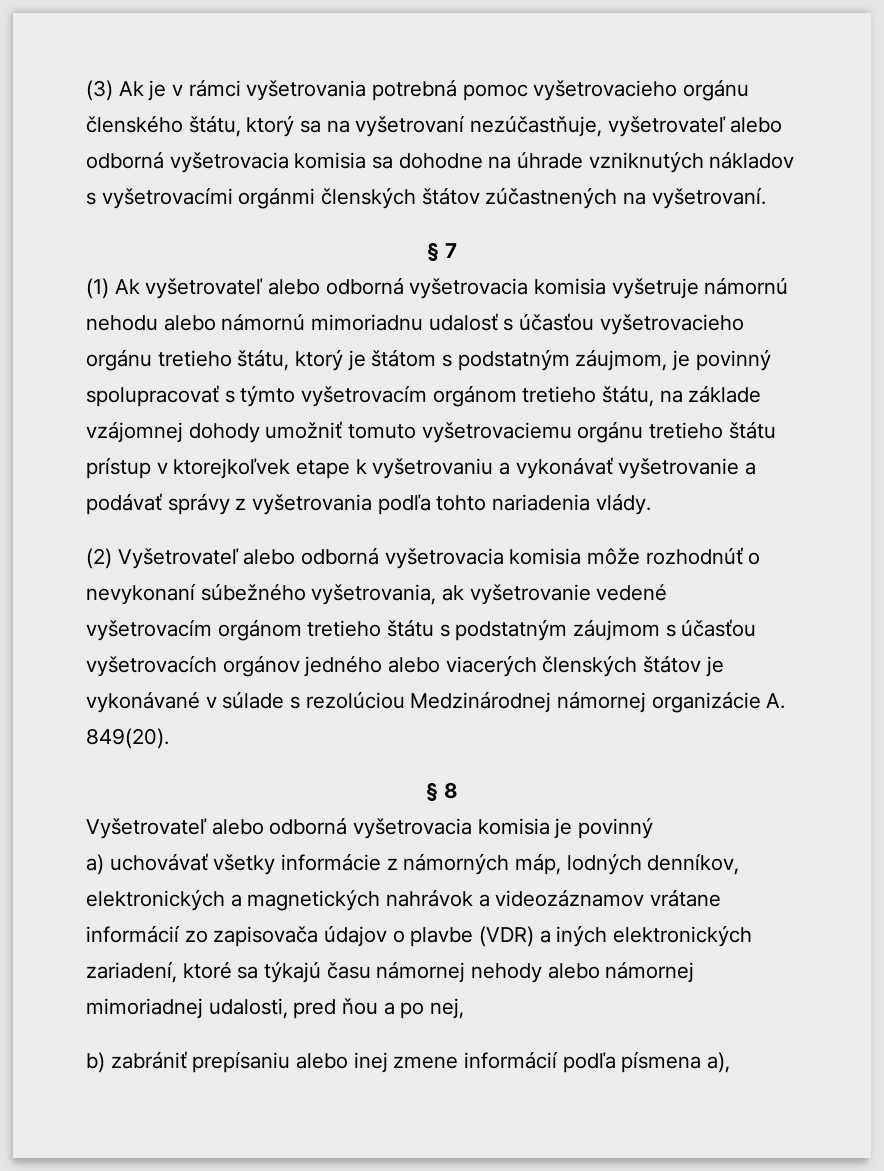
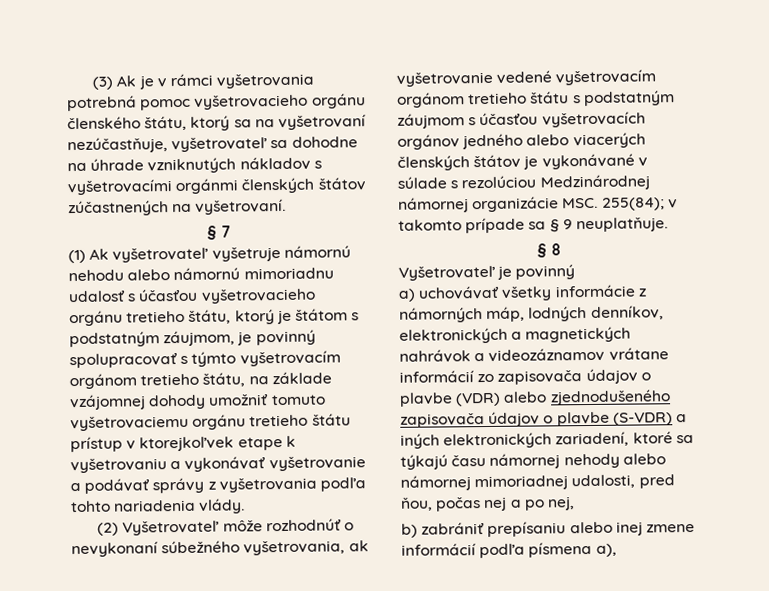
[730,117,783,133] [86,151,367,173] alebo odborná vyšetrovacia komisia -> (269, 145) none
[268,277,607,299] alebo odborná vyšetrovacia komisia -> (210, 255) none
[243,547,582,569] alebo odborná vyšetrovacia komisia -> (221, 528) none
[766,693,786,709] [86,728,169,749] A. 849(20). -> [562,197,678,211] [398,217,668,234] MSC. 255(84); v takomto prípade sa § 9 neuplatňuje.
[211,817,550,839] alebo odborná vyšetrovacia komisia -> (496, 273) none
(535, 936) none -> [503,389,671,406] [400,411,673,428] alebo zjednodušeného zapisovača údajov o plavbe (S-VDR)
[342,998,379,1015] ňou -> [400,496,508,512] ňou, počas nej

